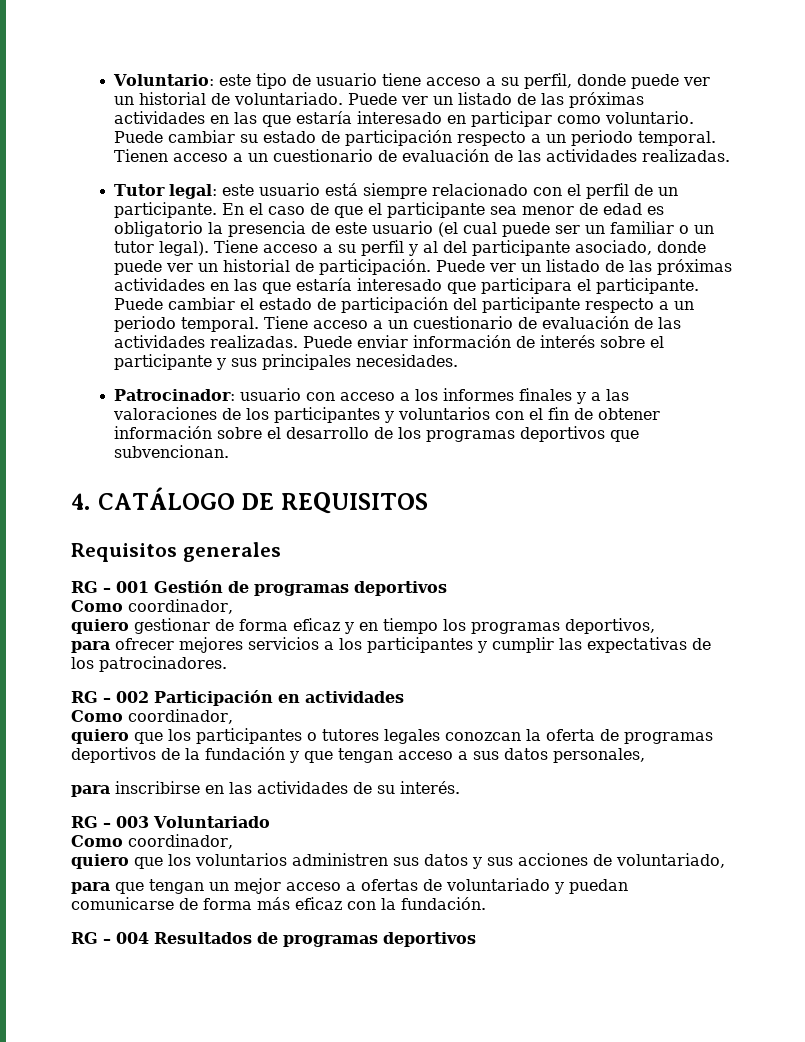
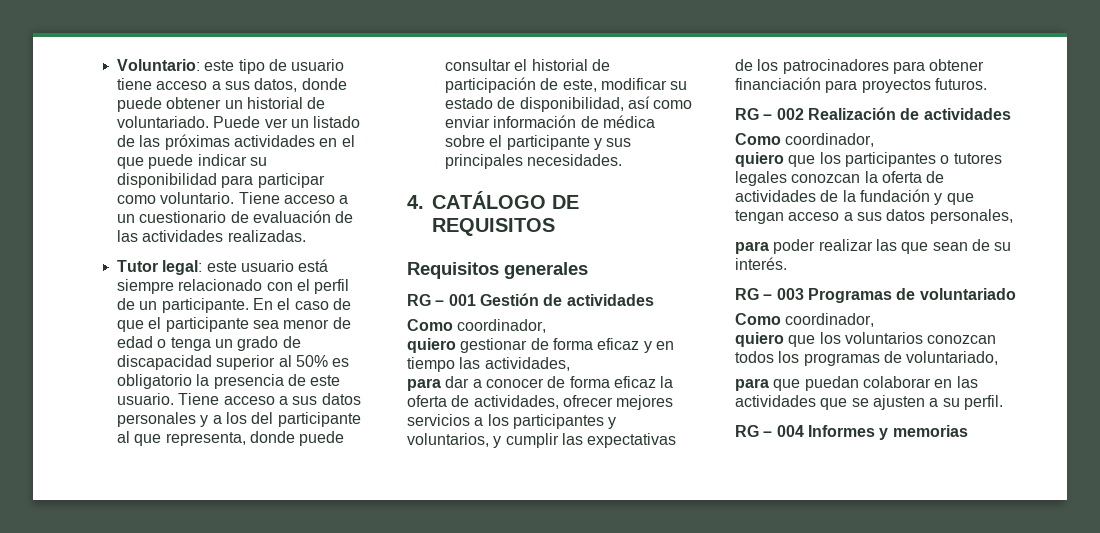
[501,73,711,89] su perfil, donde puede ver -> [224,78,347,92] [117,97,222,112] sus datos, donde puede obtener
[234,111,695,127] [114,130,717,146] [114,149,169,162] las que estaría interesado en participar como voluntario. Puede cambiar su estado de participación respecto a un periodo temporal. Tienen -> [341,135,355,147] [117,154,267,169] [117,173,325,188] [117,192,280,204] el que puede indicar su disponibilidad para participar como voluntario. Tiene
(643, 209) none -> [157,336,301,351] [117,355,328,370] o tenga un grado de discapacidad superior al 50%
[372,221,715,237] [114,240,707,256] [114,259,733,275] [114,278,700,294] [114,297,695,313] [114,316,682,332] [114,335,353,348] usuario (el cual puede ser un familiar o un tutor legal). Tiene acceso a su perfil y al del participante asociado, donde puede ver un historial de participación. Puede ver un listado de las próximas actividades en las que estaría interesado que participara el participante. Puede cambiar el estado de participación del participante respecto a un periodo temporal. Tiene acceso a un cuestionario de evaluación de las actividades realizadas. Puede -> [117,393,361,405] [117,412,361,427] [117,431,345,446] [445,59,610,71] [445,77,688,93] [445,96,693,112] usuario. Tiene acceso a sus datos personales y a los del participante al que representa, donde puede consultar el historial de participación de este, modificar su estado de disponibilidad, así como
[540,335,596,348] interés -> [602,115,655,128] médica
[114,388,630,404] [113,407,661,423] [114,426,640,442] [114,445,230,458] // Patrocinador: usuario con acceso a los informes finales y a las valoraciones de los participantes y voluntarios con el fin de obtener información sobre el desarrollo de los programas deportivos que subvencionan. -> (623, 160) none
[254,581,447,596] programas deportivos -> [566,294,654,306] actividades
[443,618,655,634] [71,641,110,653] los programas deportivos, // para -> [459,357,570,371] [407,376,674,391] [407,395,559,409] las actividades, // para dar a conocer de forma eficaz la oferta de actividades,
(487, 647) none -> [407,433,502,448] voluntarios, y
[99,656,227,672] patrocinadores. -> [782,59,985,74] [735,77,987,93] patrocinadores para obtener financiación para proyectos futuros.
[154,690,300,706] Participación en -> [807,107,920,120] Realización de
[624,732,713,744] [71,747,156,763] programas deportivos -> [735,190,816,202] actividades
[115,781,348,794] inscribirse en las actividades -> [773,239,968,254] poder realizar las que sean
[153,816,270,828] Voluntariado -> [807,288,1016,303] Programas de voluntariado
[292,853,725,869] [71,878,628,894] [71,897,486,910] administren sus datos y sus acciones de voluntariado, // para que tengan un mejor acceso a ofertas de voluntariado y puedan comunicarse de forma más eficaz con la fundación. -> [927,335,997,344] [735,351,999,366] [735,376,978,391] [735,395,1003,410] conozcan todos los programas de voluntariado, // para que puedan colaborar en las actividades que se ajusten a su perfil.
[154,932,476,947] Resultados de programas deportivos -> [807,425,968,440] Informes y memorias

